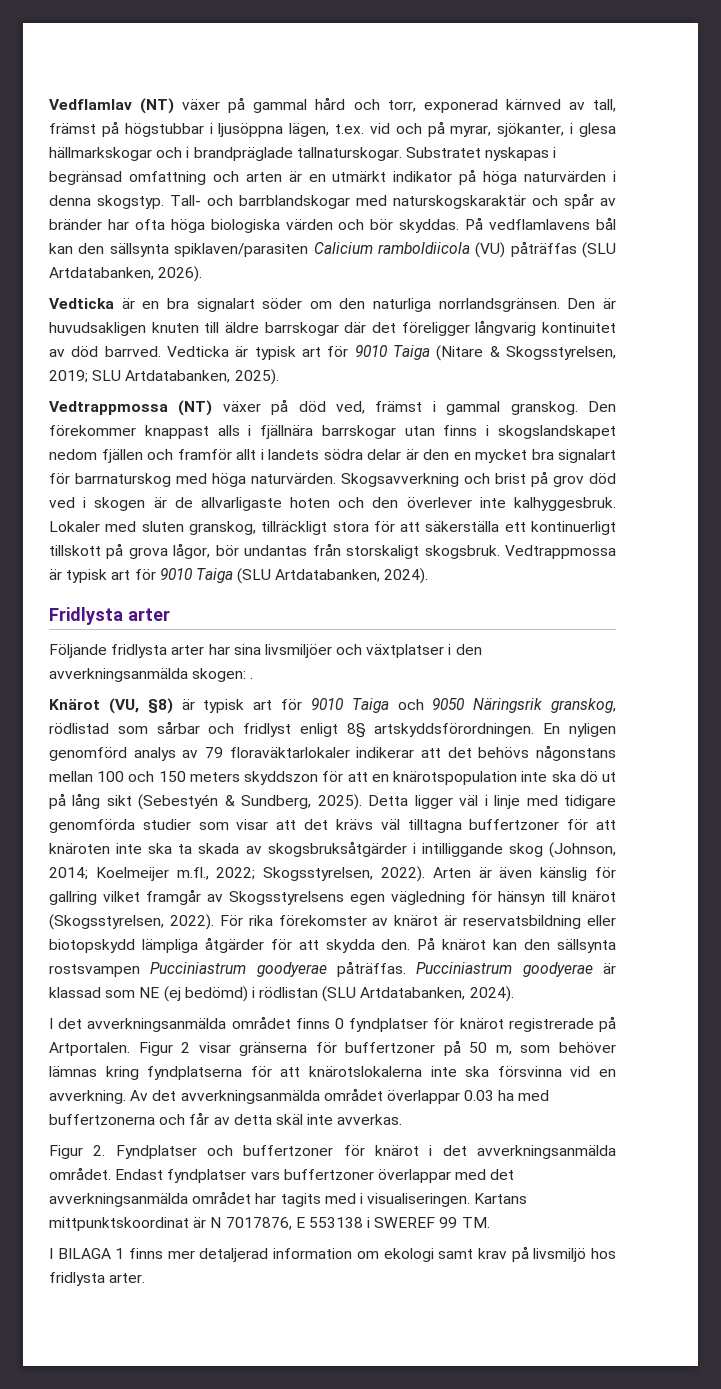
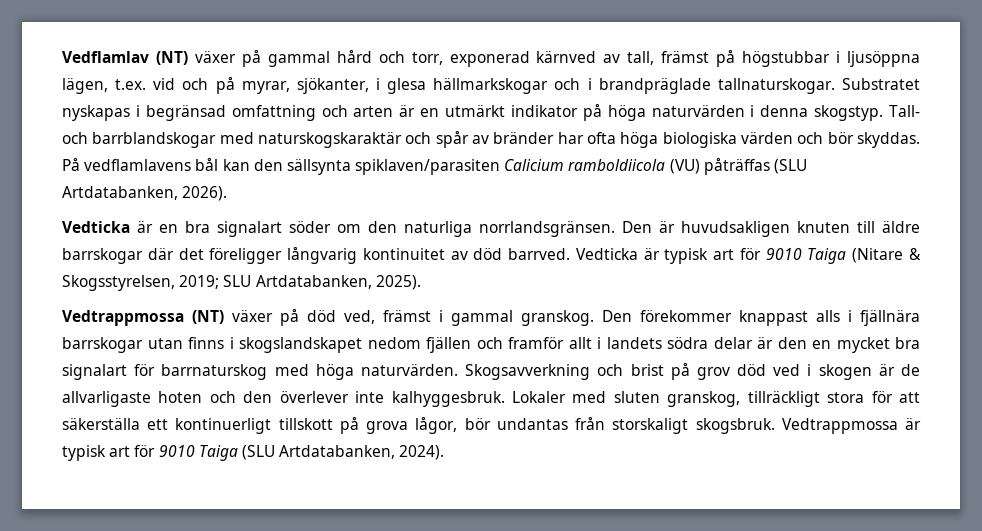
[49,607,170,625] [49,644,482,658] [49,668,254,682] [49,698,616,714] [49,721,616,738] [49,745,617,761] [49,771,616,785] [49,793,616,810] [49,819,616,833] [49,841,616,858] [49,866,616,882] [49,889,616,905] [49,914,617,930] [49,937,616,953] [49,961,616,977] [49,986,514,1002] [49,1016,616,1032] [49,1040,617,1056] [49,1066,617,1080] [49,1088,550,1104] [49,1112,403,1125] [49,1145,616,1159] [49,1167,515,1183] [49,1191,528,1207] [49,1217,490,1231] [49,1246,616,1262] [49,1272,146,1286] // Fridlysta arter // Följande fridlysta arter har sina livsmiljöer och växtplatser i den avverkningsanmälda skogen: . // Knärot (VU, §8) är typisk art för 9010 Taiga och 9050 Näringsrik granskog, rödlistad som sårbar och fridlyst enligt 8§ artskyddsförordningen. En nyligen genomförd analys av 79 floraväktarlokaler indikerar att det behövs någonstans mellan 100 och 150 meters skyddszon för att en knärotspopulation inte ska dö ut på lång sikt (Sebestyén & Sundberg, 2025). Detta ligger väl i linje med tidigare genomförda studier som visar att det krävs väl tilltagna buffertzoner för att knäroten inte ska ta skada av skogsbruksåtgärder i intilliggande skog (Johnson, 2014; Koelmeijer m.fl., 2022; Skogsstyrelsen, 2022). Arten är även känslig för gallring vilket framgår av Skogsstyrelsens egen vägledning för hänsyn till knärot (Skogsstyrelsen, 2022). För rika förekomster av knärot är reservatsbildning eller biotopskydd lämpliga åtgärder för att skydda den. På knärot kan den sällsynta rostsvampen Pucciniastrum goodyerae påträffas. Pucciniastrum goodyerae är klassad som NE (ej bedömd) i rödlistan (SLU Artdatabanken, 2024). // I det avverkningsanmälda området finns 0 fyndplatser för knärot registrerade på Artportalen. Figur 2 visar gränserna för buffertzoner på 50 m, som behöver lämnas kring fyndplatserna för att knärotslokalerna inte ska försvinna vid en avverkning. Av det avverkningsanmälda området överlappar 0.03 ha med buffertzonerna och får av detta skäl inte avverkas. // Figur 2. Fyndplatser och buffertzoner för knärot i det avverkningsanmälda området. Endast fyndplatser vars buffertzoner överlappar med det avverkningsanmälda området har tagits med i visualiseringen. Kartans mittpunktskoordinat är N 7017876, E 553138 i SWEREF 99 TM. // I BILAGA 1 finns mer detaljerad information om ekologi samt krav på livsmiljö hos fridlysta arter. -> (445, 452) none

